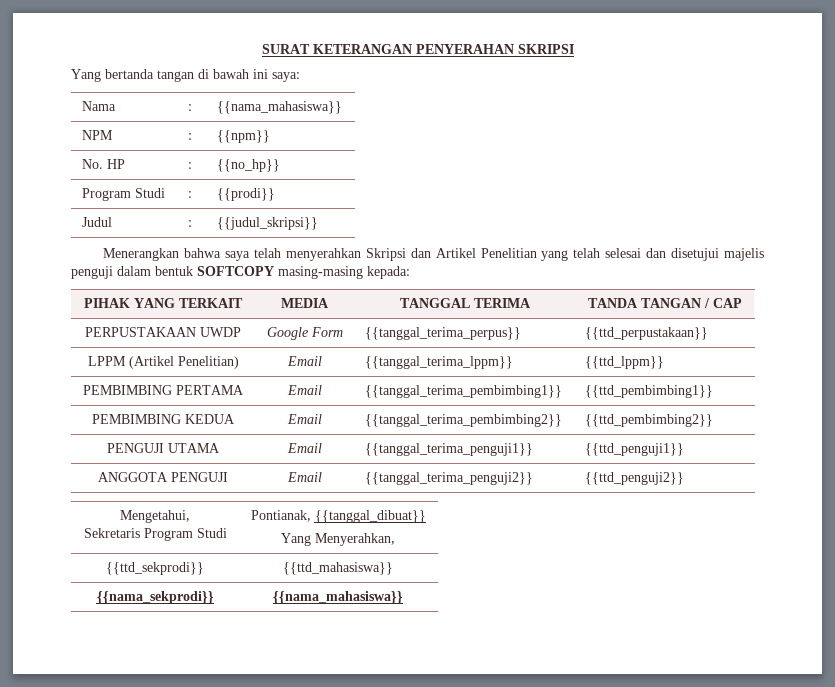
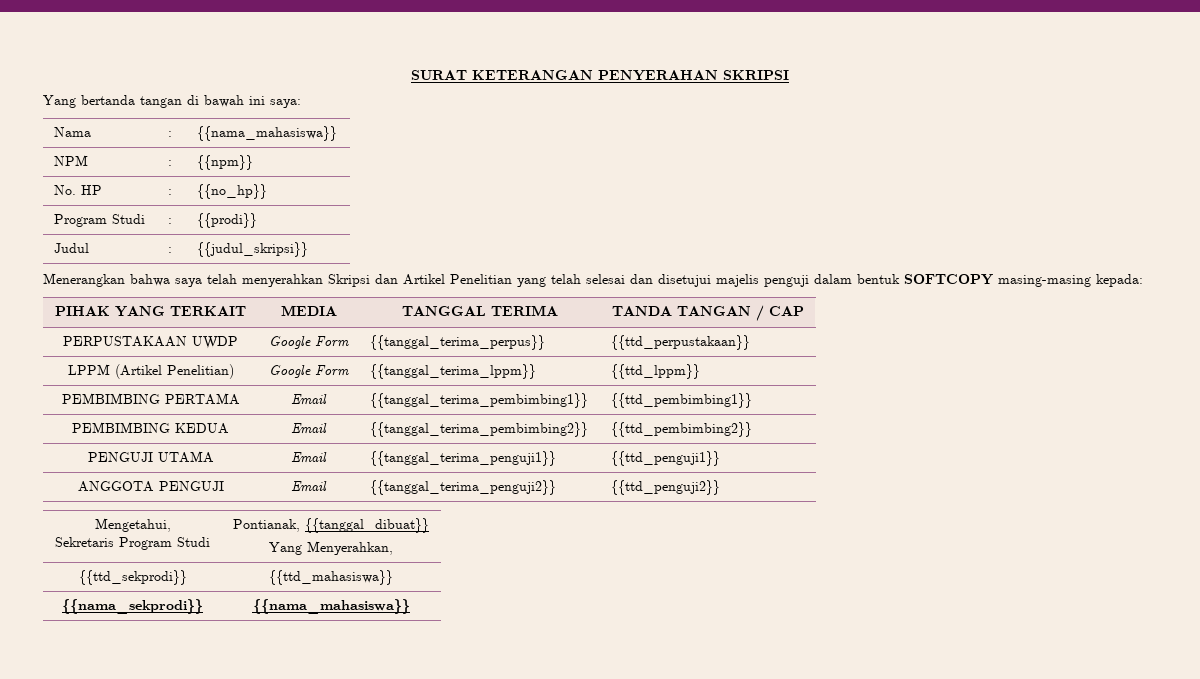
[286,356,322,366] Email -> [269,365,349,378] Google Form

